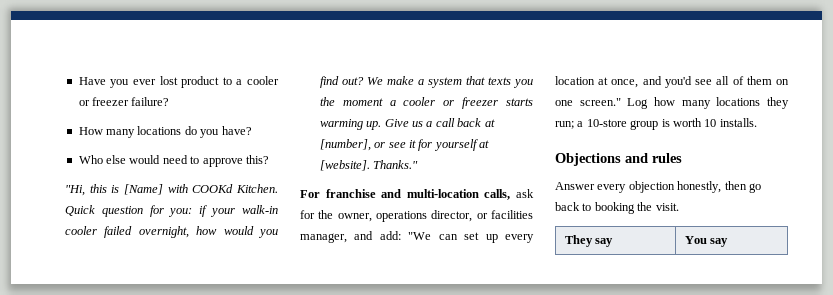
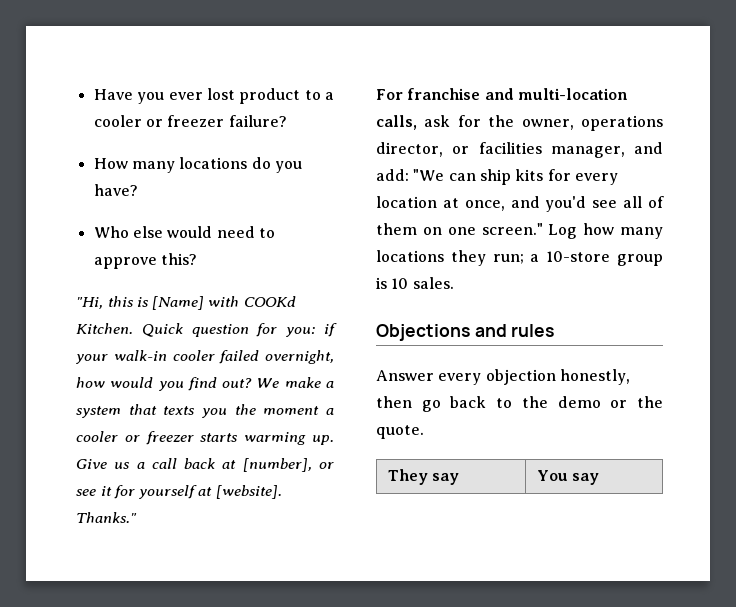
[464,232,498,243] set up -> [479,169,571,185] ship kits for
[672,118,757,127] worth 10 installs. -> [391,277,454,289] 10 sales.
[594,202,679,214] booking the visit. -> [521,396,663,408] [376,425,424,439] the demo or the quote.

